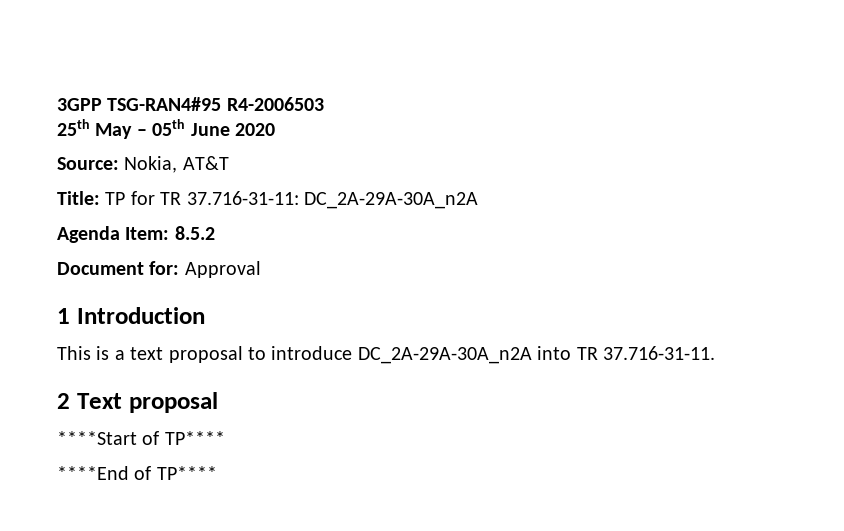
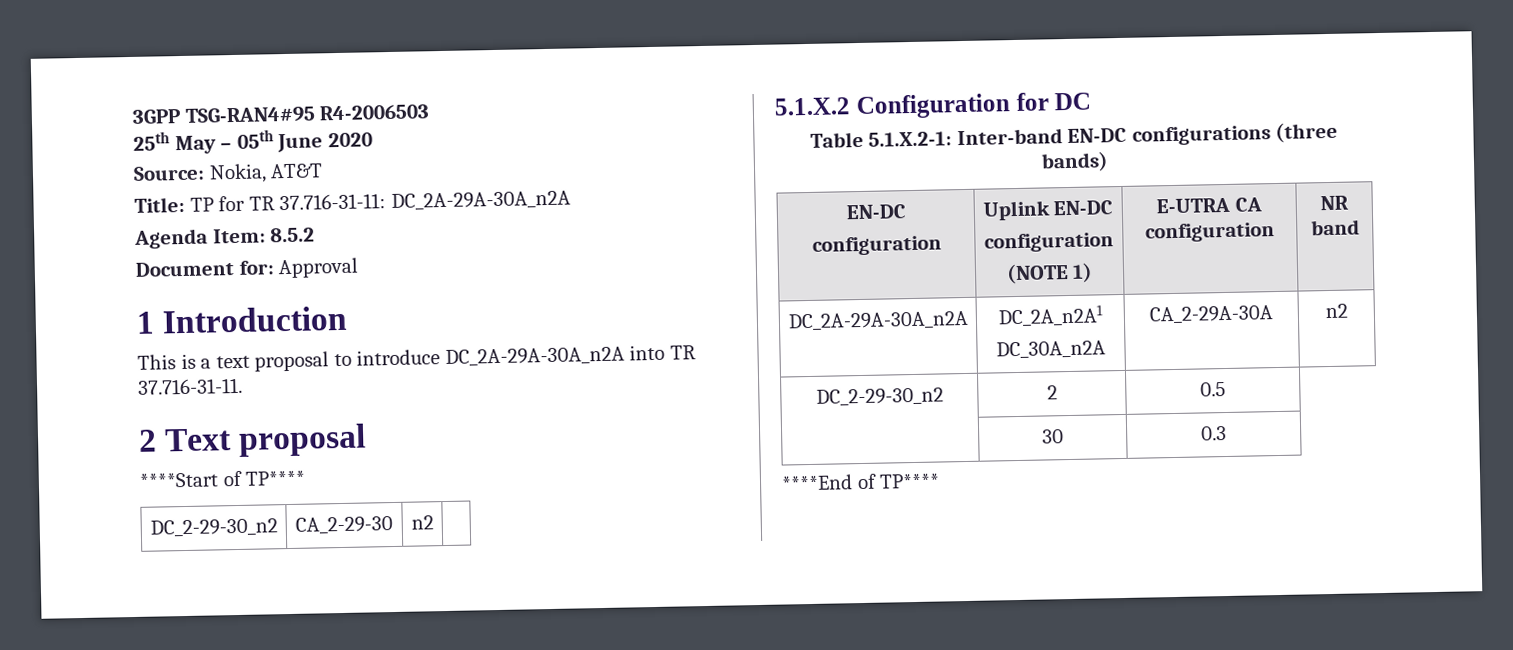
(225, 438) none -> [149,518,278,537] [295,516,393,534] [410,515,434,530] [774,92,1092,120] [809,121,1339,148] [1040,151,1109,173] [845,204,906,220] [811,235,942,256] [982,200,1114,221] [984,232,1114,253] [1005,262,1094,285] [1156,197,1262,214] [1145,222,1275,243] [1320,195,1349,211] [1310,219,1360,236] [787,310,969,331] [998,305,1104,327] [996,340,1106,359] [1149,305,1274,324] [1324,303,1348,319] [815,387,944,406] [1046,385,1058,400] [1200,382,1226,397] [1042,429,1064,444] [1201,426,1227,441] // DC_2-29-30_n2 | CA_2-29-30 | n2 | // 5.1.X.2 Configuration for DC // Table 5.1.X.2-1: Inter-band EN-DC configurations (three bands) // EN-DC // configuration | Uplink EN-DC // configuration // (NOTE 1) | E-UTRA CA configuration | NR band // DC_2A-29A-30A_n2A | DC_2A_n2A1 // DC_30A_n2A | CA_2-29A-30A | n2 // DC_2-29-30_n2 | 2 | 0.5 // | 30 | 0.3

